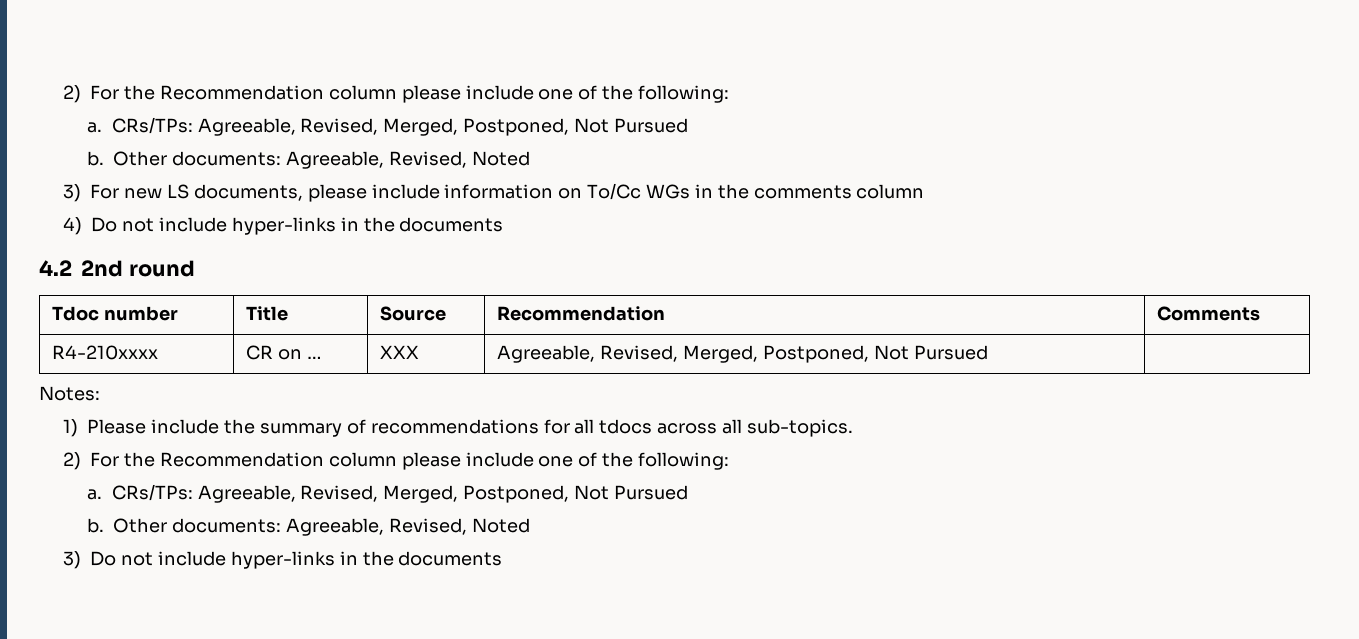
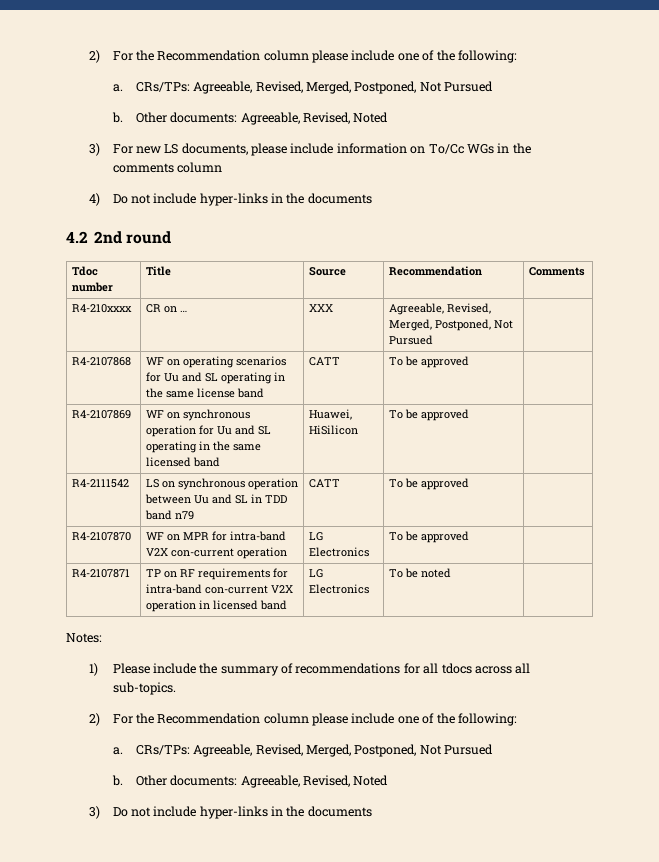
(988, 352) none -> [71,357,131,366] [145,356,286,368] [145,372,285,384] [145,388,264,398] [308,357,340,366] [388,356,469,368] [71,410,131,419] [145,409,250,421] [145,425,271,437] [145,441,261,453] [145,457,220,467] [308,409,352,420] [308,425,358,435] [388,409,469,421] [71,479,129,488] [145,478,298,490] [144,494,287,504] [144,510,194,520] [308,479,340,488] [388,478,469,490] [71,532,131,541] [145,531,286,541] [145,547,287,559] [308,532,323,541] [308,547,369,557] [388,531,469,543] [71,569,130,578] [145,568,288,580] [145,584,293,594] [145,600,287,612] [308,569,323,578] [308,584,369,594] [388,568,451,578] // R4-2107868 | WF on operating scenarios for Uu and SL operating in the same license band | CATT | To be approved | // R4-2107869 | WF on synchronous operation for Uu and SL operating in the same licensed band | Huawei, HiSilicon | To be approved | // R4-2111542 | LS on synchronous operation between Uu and SL in TDD band n79 | CATT | To be approved | // R4-2107870 | WF on MPR for intra-band V2X con-current operation | LG Electronics | To be approved | // R4-2107871 | TP on RF requirements for intra-band con-current V2X operation in licensed band | LG Electronics | To be noted |

